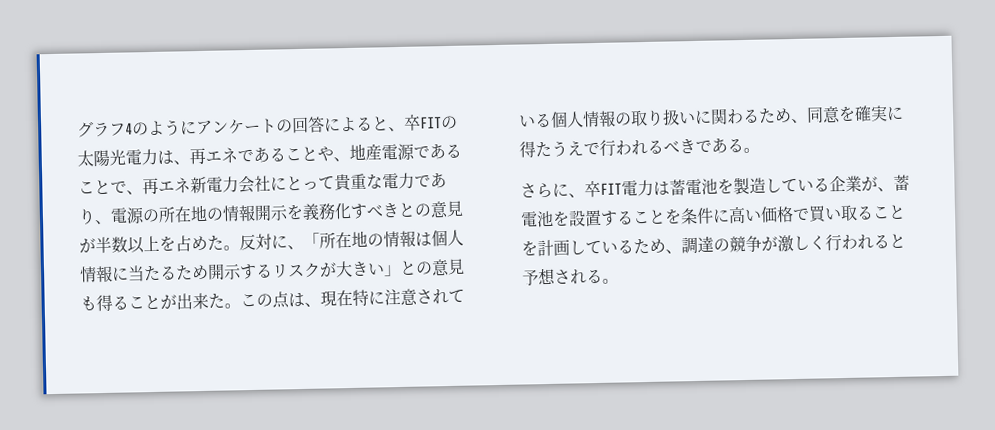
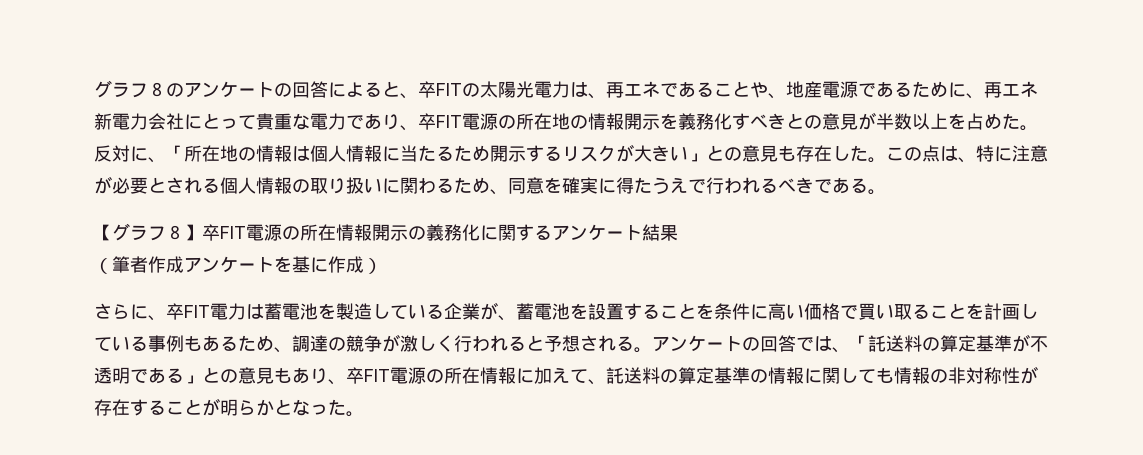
[77,119,197,138] グラフ4のように -> [94,80,184,98] グラフ８の
[78,179,127,195] ことで -> [912,81,966,98] ために
(112, 222) none -> [418,113,462,130] 卒FIT
[96,292,209,312] 得ることが出来 -> [796,145,850,162] 存在し
[320,289,353,307] 現在 -> (976, 160) none
[416,289,465,305] [518,114,536,128] されてい -> [94,176,202,194] が必要とされ
(760, 150) none -> [94,223,678,241] [94,256,382,274] // 【グラフ８】卒FIT電源の所在情報開示の義務化に関するアンケート結果 // （筆者作成アンケートを基に作成）
(634, 246) none -> [148,335,238,352] 事例もある
(619, 281) none -> [652,334,1048,353] [94,366,1038,385] [94,398,364,417] アンケートの回答では、「託送料の算定基準が不透明である」との意見もあり、卒FIT電源の所在情報に加えて、託送料の算定基準の情報に関しても情報の非対称性が存在することが明らかとなった。

